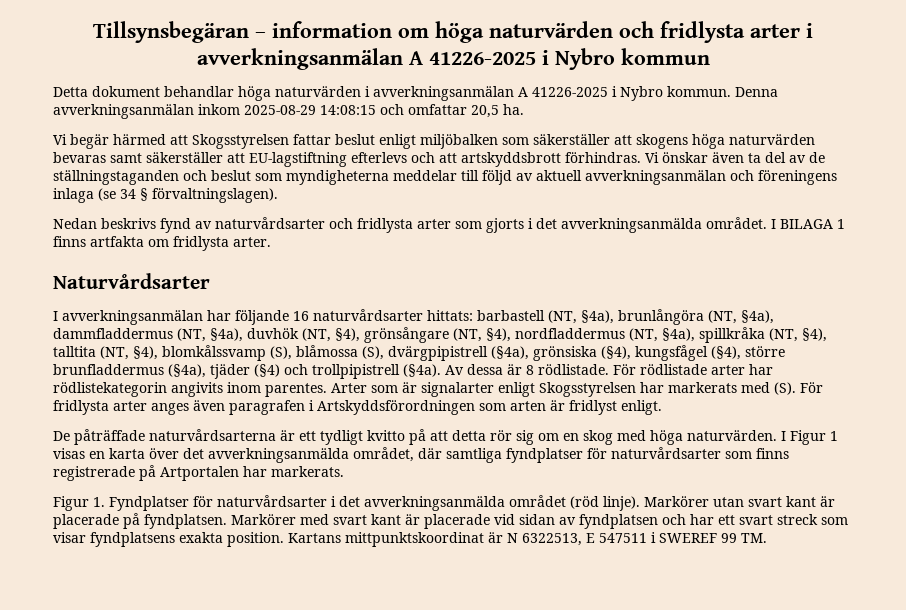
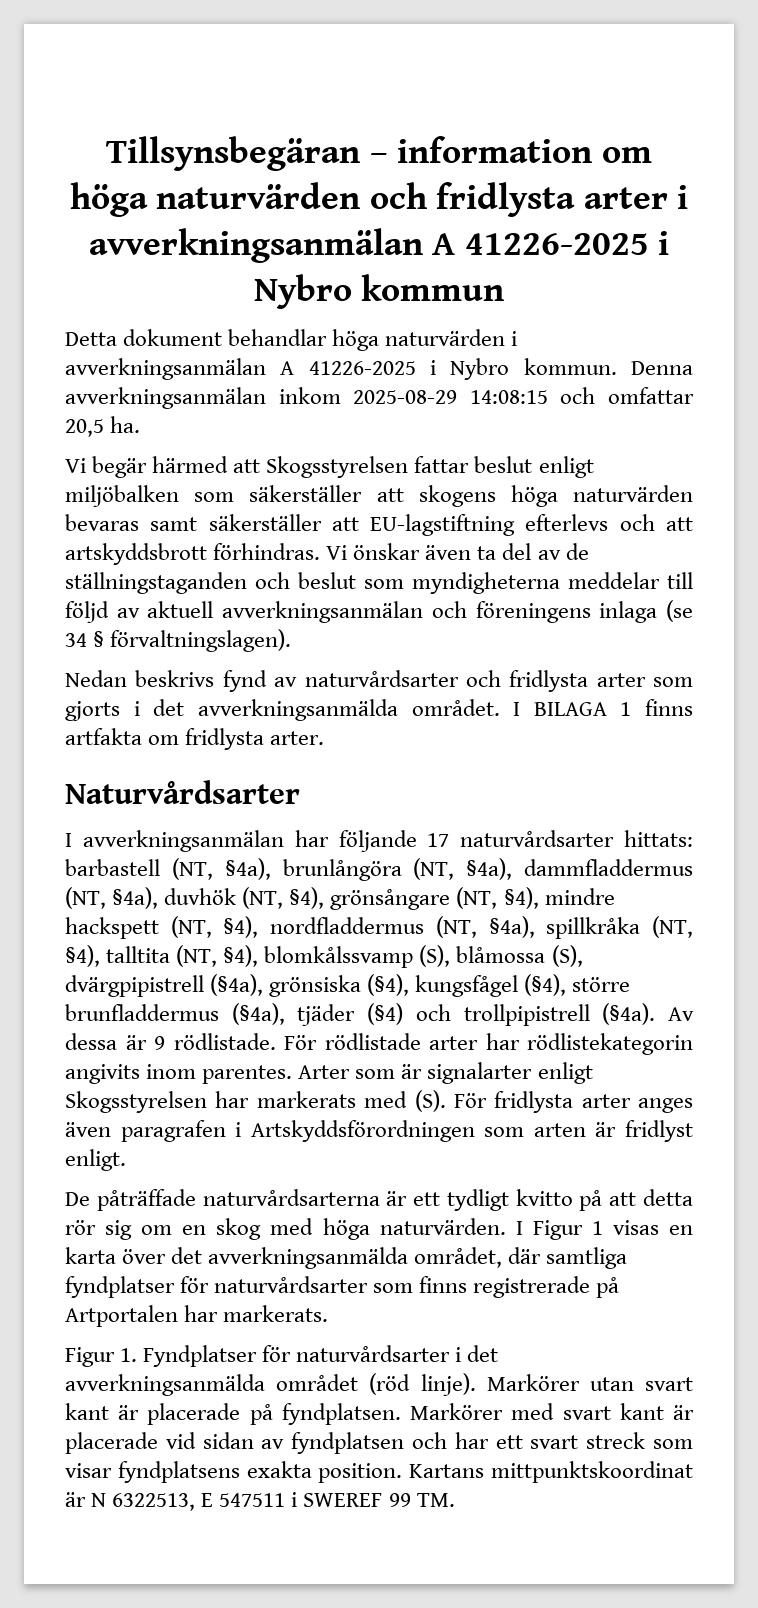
[293,311,309,321] 16 -> [427,833,450,847] 17
(511, 335) none -> [544,888,615,905] [65,916,259,939] mindre hackspett (NT, §4),
[526,365,534,375] 8 -> [154,1036,165,1050] 9

